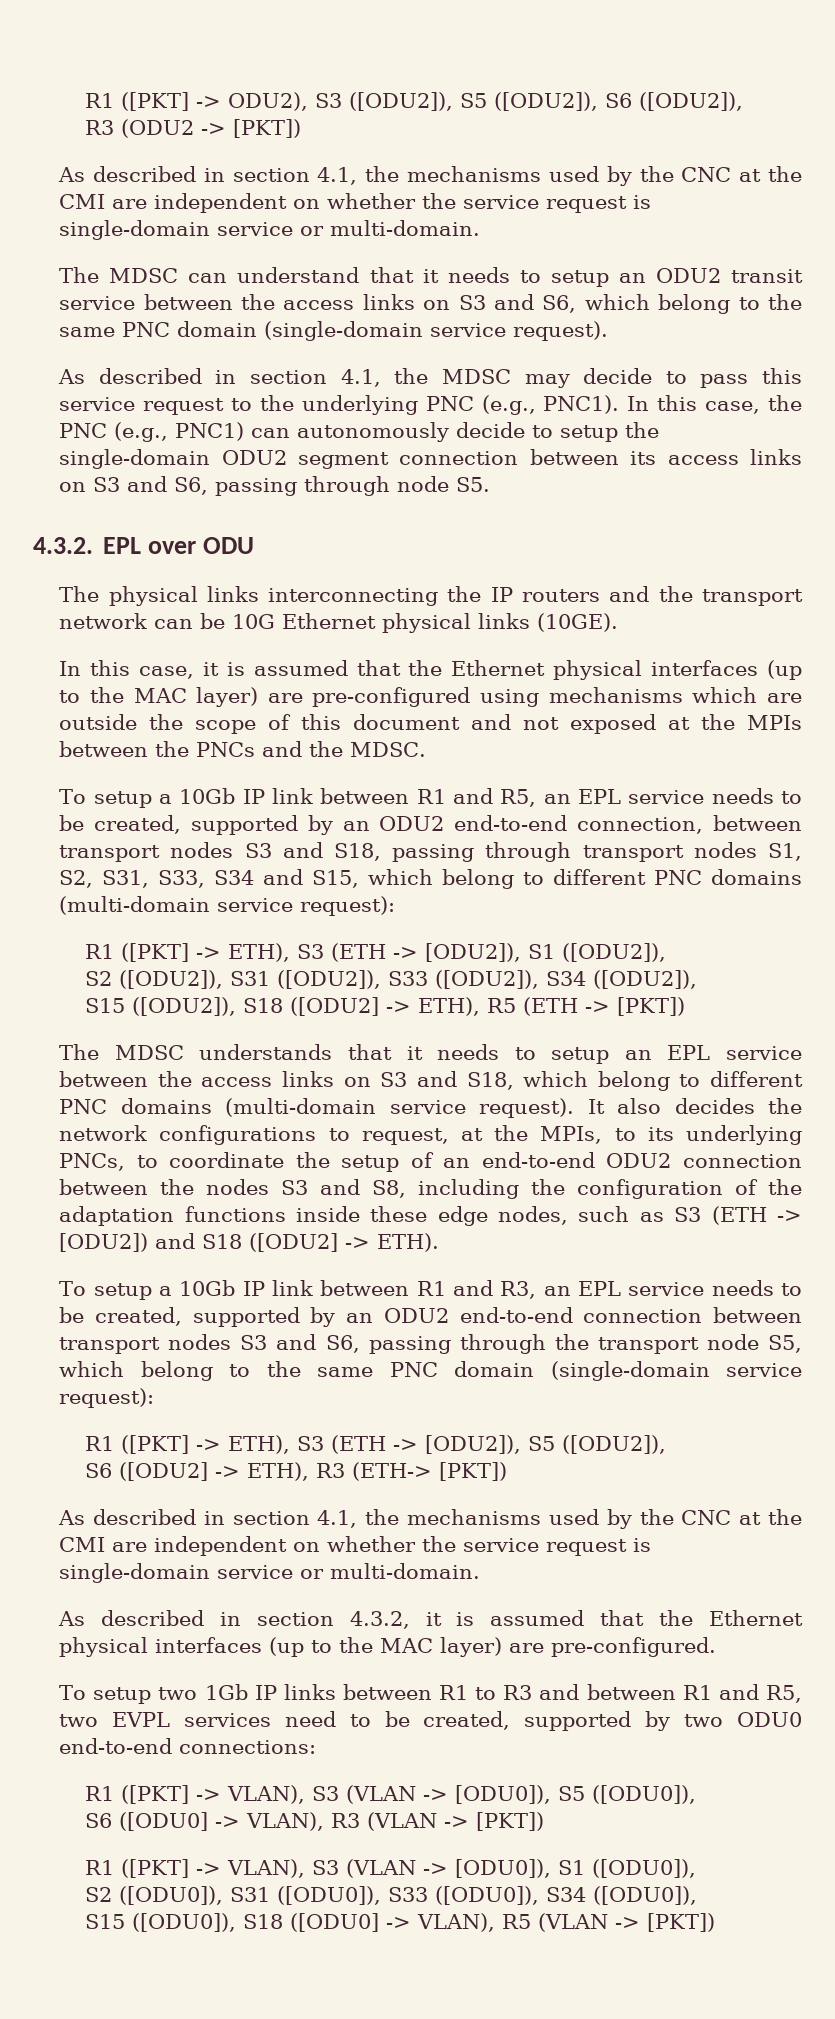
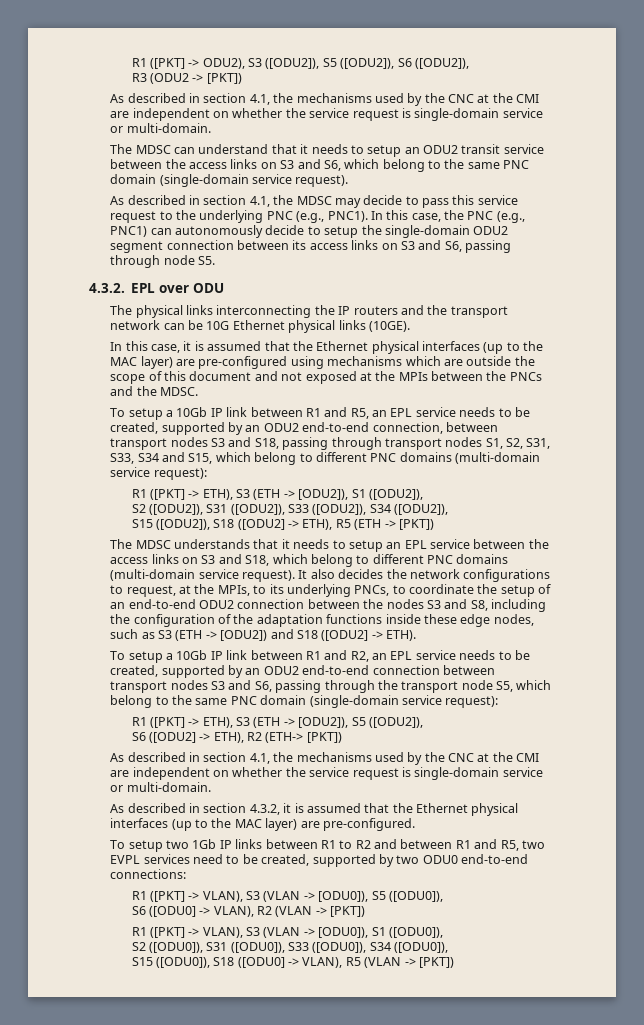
[500,1281,537,1299] R3, -> [350,651,369,662] R2,
[316,1463,346,1478] R3 -> [247,732,263,741] R2
[503,1685,533,1700] R3 -> [355,840,371,849] R2
[331,1813,361,1828] R3 -> [257,906,273,915] R2

